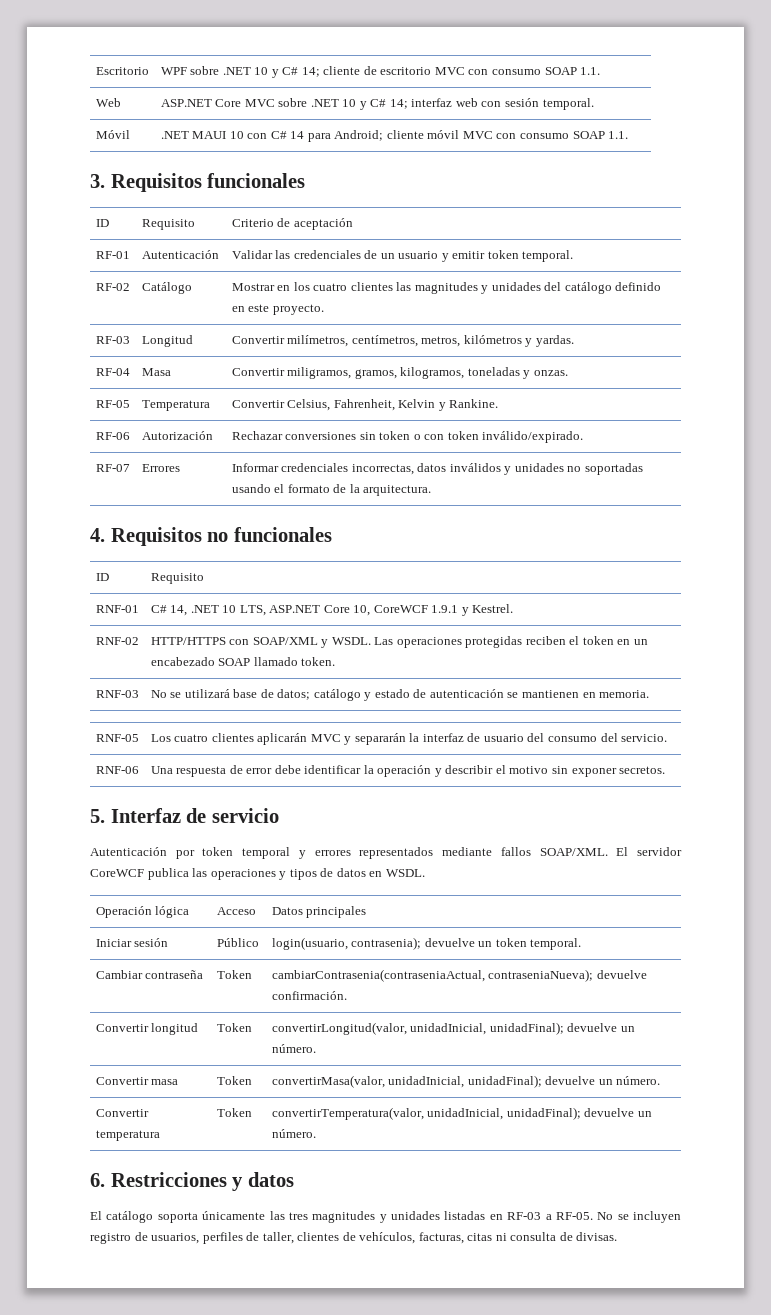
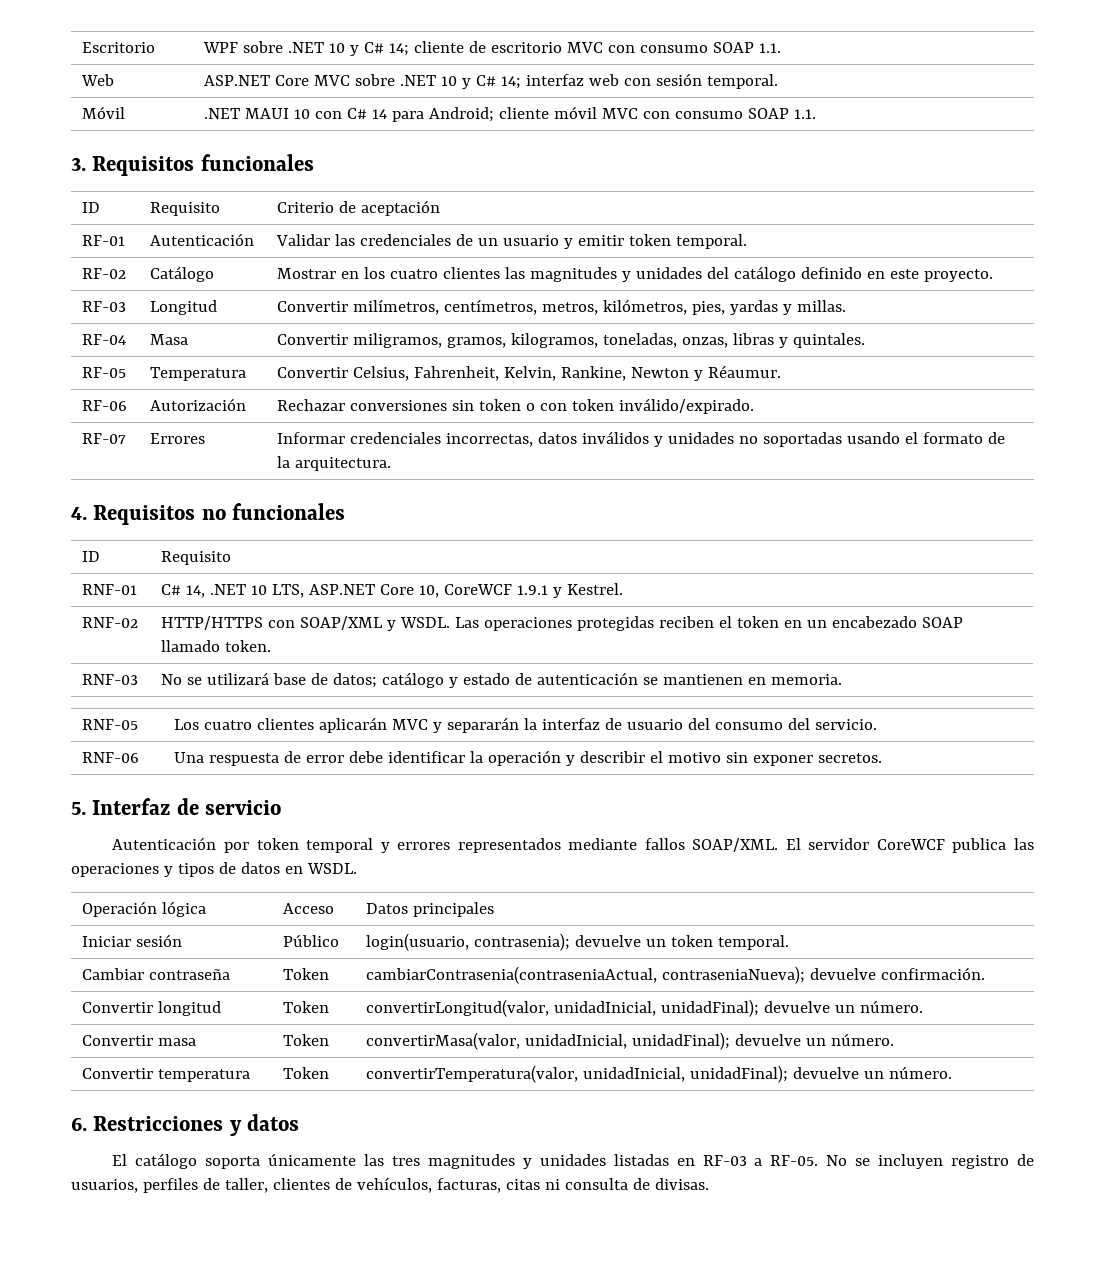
[463,335,574,347] kilómetros y yardas. -> [603,299,847,315] kilómetros, pies, yardas y millas.
[467,367,568,379] toneladas y onzas. -> [603,333,866,348] toneladas, onzas, libras y quintales.
[398,399,499,411] Kelvin y Rankine. -> [504,365,782,381] Kelvin, Rankine, Newton y Réaumur.

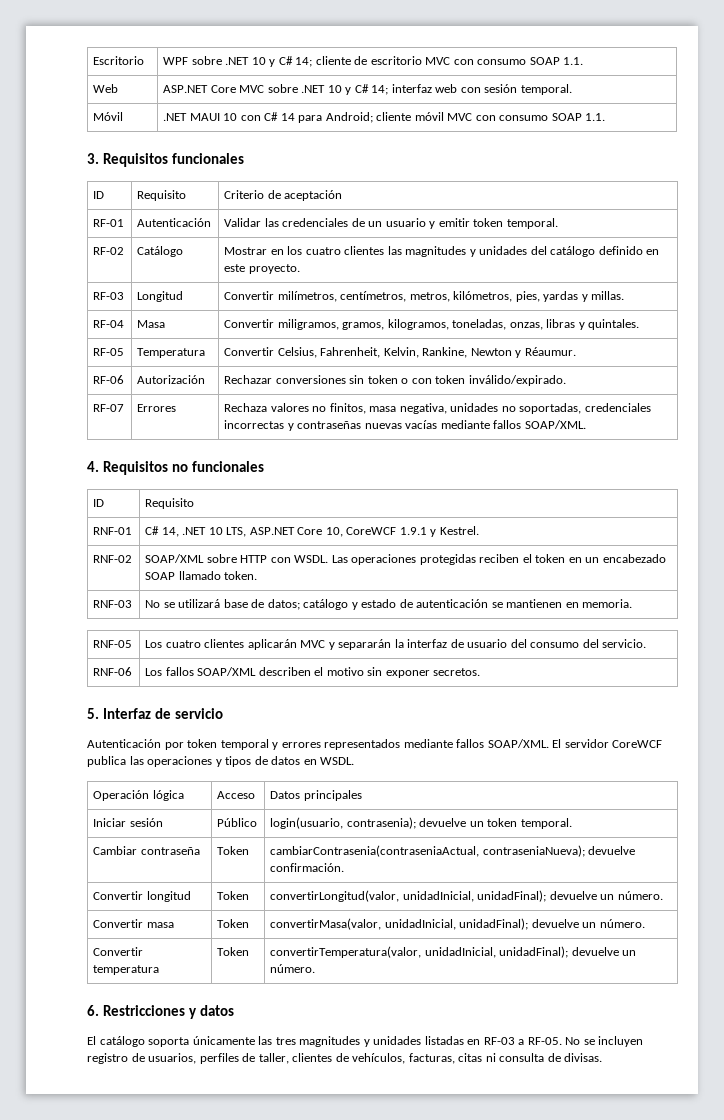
[277,431,1005,447] [277,456,392,471] Informar credenciales incorrectas, datos inválidos y unidades no soportadas usando el formato de la arquitectura. -> [224,403,651,414] [224,420,586,431] Rechaza valores no finitos, masa negativa, unidades no soportadas, credenciales incorrectas y contraseñas nuevas vacías mediante fallos SOAP/XML.
[161,616,397,631] HTTP/HTTPS con SOAP/XML y -> [145,554,291,563] SOAP/XML sobre HTTP con
[174,750,646,766] Una respuesta de error debe identificar la operación y describir -> [145,667,311,676] Los fallos SOAP/XML describen

